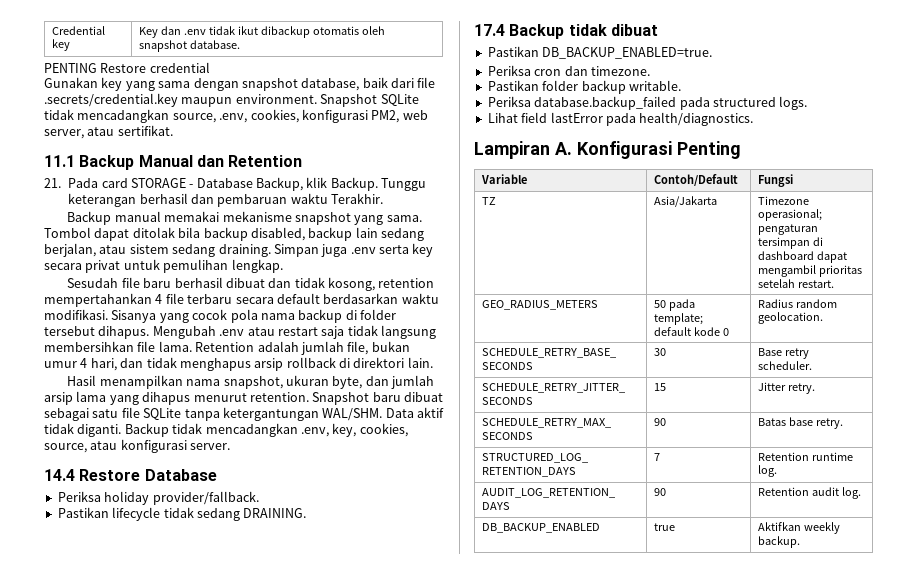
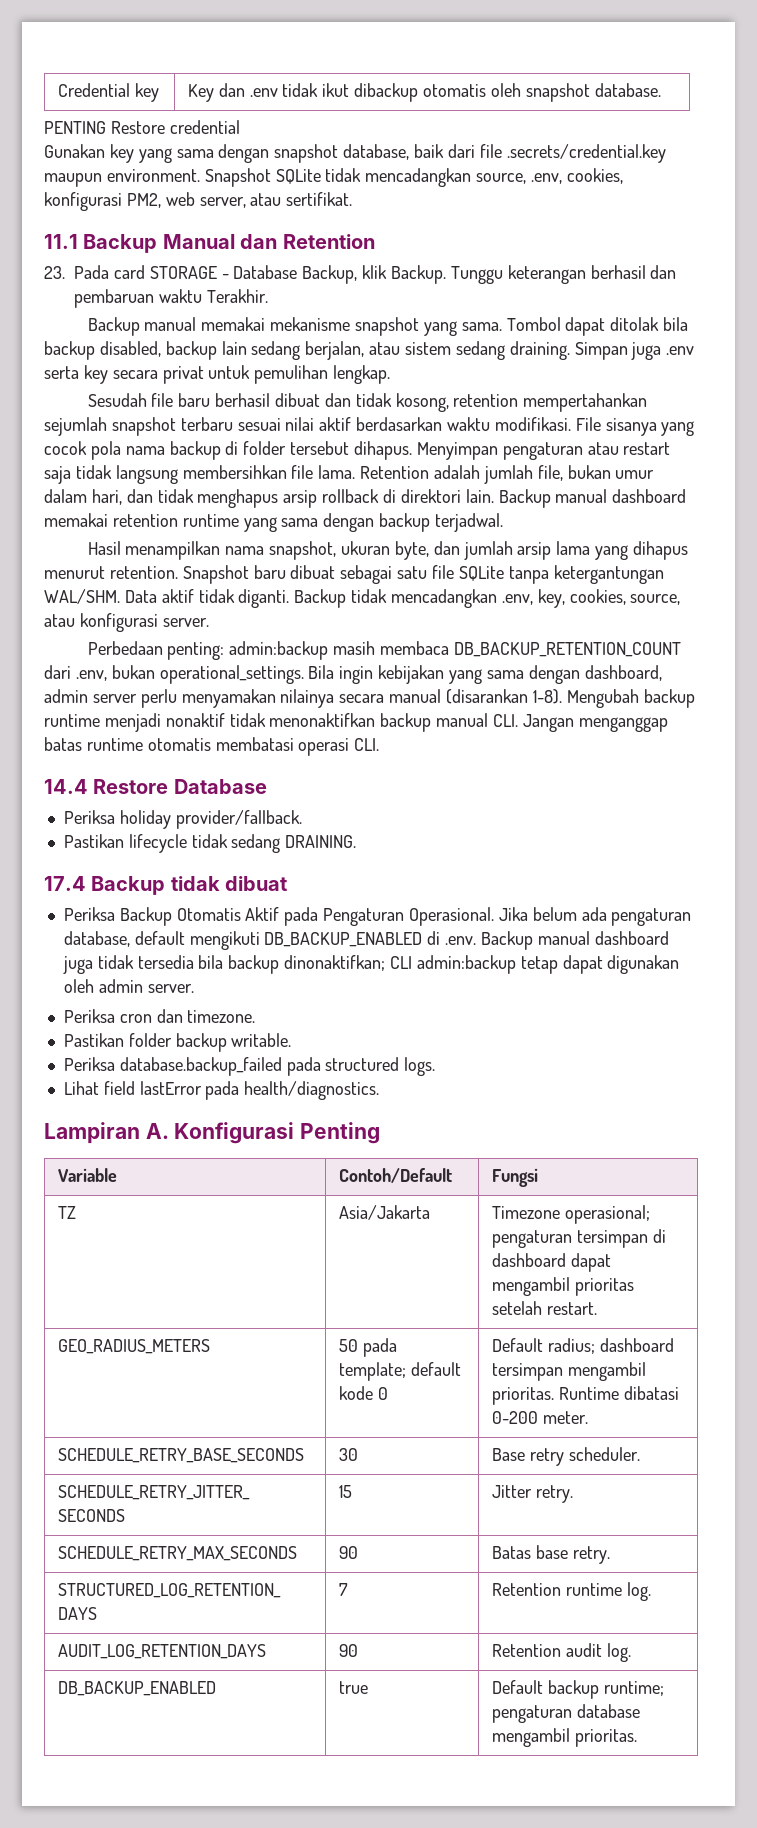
[44,178,61,188] 21. -> [44,266,65,279] 23.
[155,293,320,304] 4 file terbaru secara default -> [44,417,352,436] sejumlah snapshot terbaru sesuai nilai aktif
[111,310,157,323] Sisanya -> [575,417,657,436] File sisanya
[152,326,245,339] Mengubah .env -> [416,442,583,460] Menyimpan pengaturan
[80,358,88,368] 4 -> [44,489,87,503] dalam
(433, 362) none -> [498,489,687,508] [44,513,504,532] Backup manual dashboard memakai retention runtime yang sama dengan backup terjadwal.
(231, 446) none -> [87,641,681,660] [44,665,662,684] [44,689,695,708] [44,713,668,732] [44,737,380,756] // Perbedaan penting: admin:backup masih membaca DB_BACKUP_RETENTION_COUNT dari .env, bukan operational_settings. Bila ingin kebijakan yang sama dengan dashboard, admin server perlu menyamakan nilainya secara manual (disarankan 1-8). Mengubah backup runtime menjadi nonaktif tidak menonaktifkan backup manual CLI. Jangan menganggap batas runtime otomatis membatasi operasi CLI.
[487,46,713,59] Pastikan DB_BACKUP_ENABLED=true. -> [63,907,692,926] [63,931,669,950] [62,955,680,974] [63,979,194,993] Periksa Backup Otomatis Aktif pada Pengaturan Operasional. Jika belum ada pengaturan database, default mengikuti DB_BACKUP_ENABLED di .env. Backup manual dashboard juga tidak tersedia bila backup dinonaktifkan; CLI admin:backup tetap dapat digunakan oleh admin server.
[758,299,838,308] [758,312,824,324] Radius random geolocation. -> [491,1338,674,1354] [491,1362,646,1381] [491,1386,679,1405] [491,1411,588,1424] Default radius; dashboard tersimpan mengambil prioritas. Runtime dibatasi 0-200 meter.
[758,522,841,534] [758,536,801,548] Aktifkan weekly backup. -> [491,1680,664,1699] [491,1704,640,1723] [491,1728,637,1747] Default backup runtime; pengaturan database mengambil prioritas.

